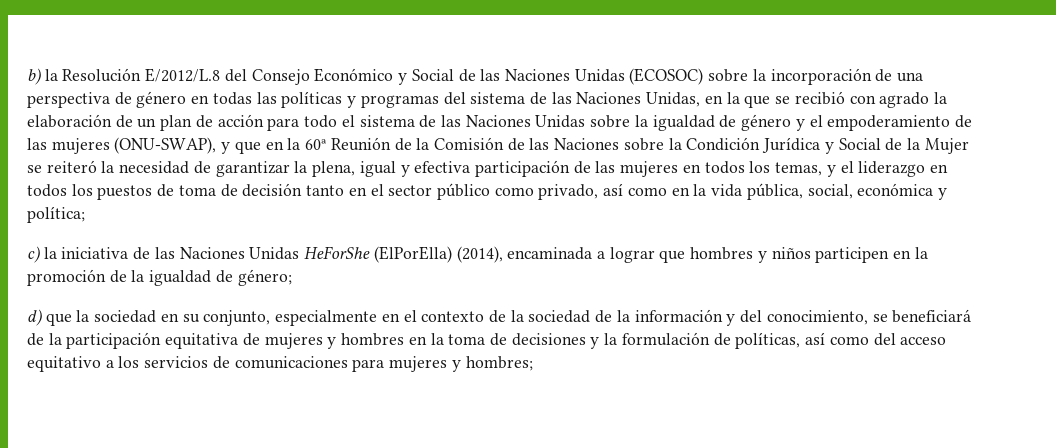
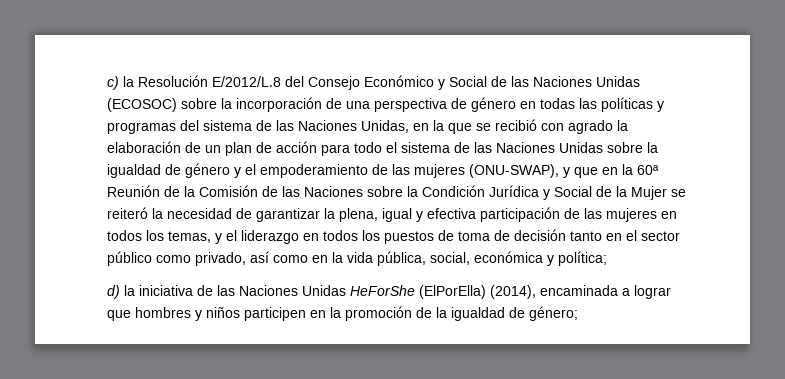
[27,68,41,85] b) -> [107,76,119,90] c)
[27,246,40,263] c) -> [107,285,120,299] d)
[27,309,972,326] [27,332,947,349] [27,356,533,372] // d) que la sociedad en su conjunto, especialmente en el contexto de la sociedad de la información y del conocimiento, se beneficiará de la participación equitativa de mujeres y hombres en la toma de decisiones y la formulación de políticas, así como del acceso equitativo a los servicios de comunicaciones para mujeres y hombres; -> (578, 313) none

